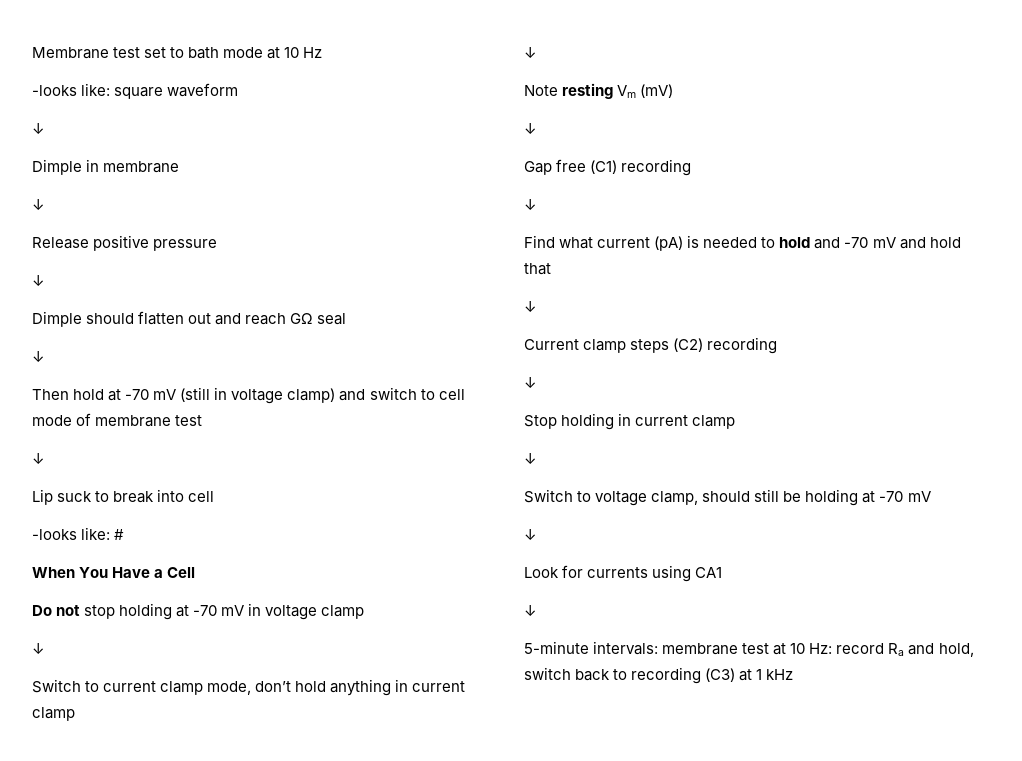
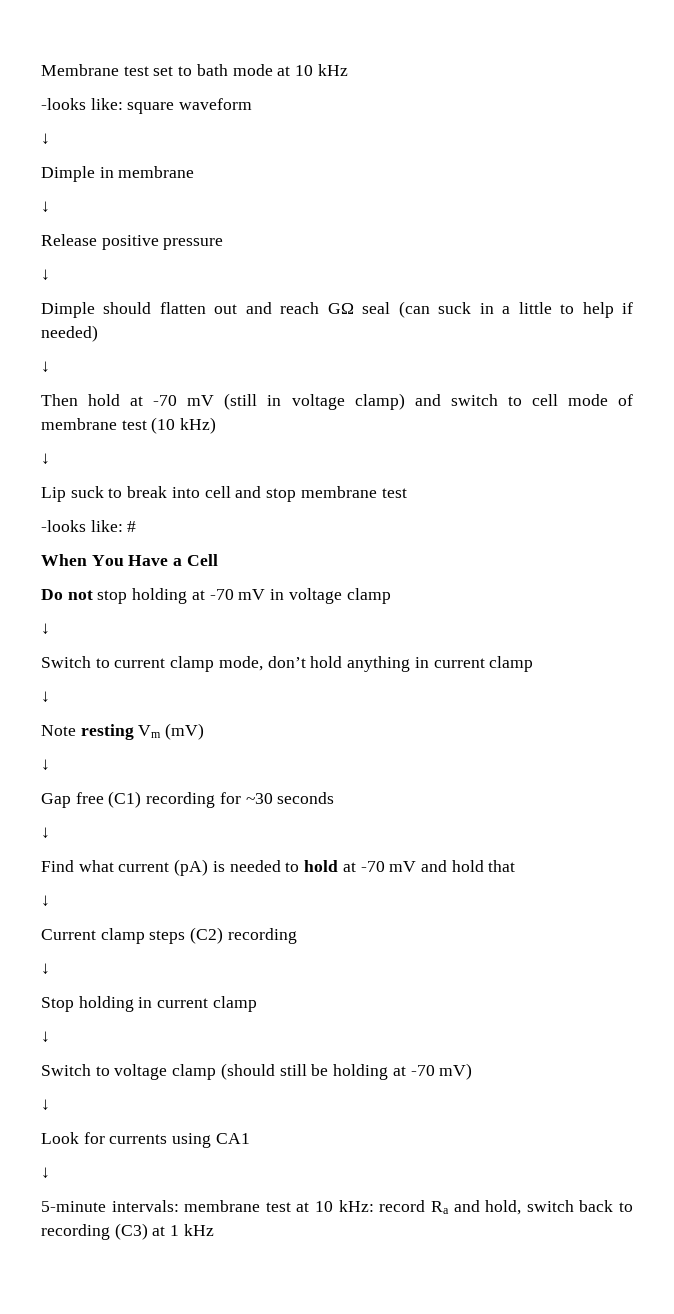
[303,47,323,58] Hz -> [317,64,348,76] kHz
(347, 319) none -> [398,301,633,318] [41,325,98,342] (can suck in a little to help if needed)
(203, 420) none -> [151,417,217,434] (10 kHz)
(215, 496) none -> [235,486,407,502] and stop membrane test
(692, 167) none -> [219,792,335,804] for ~30 seconds
[814,237,841,249] and -> [342,862,356,872] at
[651,491,751,505] clamp, should -> [172,1063,275,1080] clamp (should
[907,491,931,502] mV -> [439,1063,473,1080] mV)
[809,643,833,654] Hz: -> [338,1200,374,1212] kHz:

